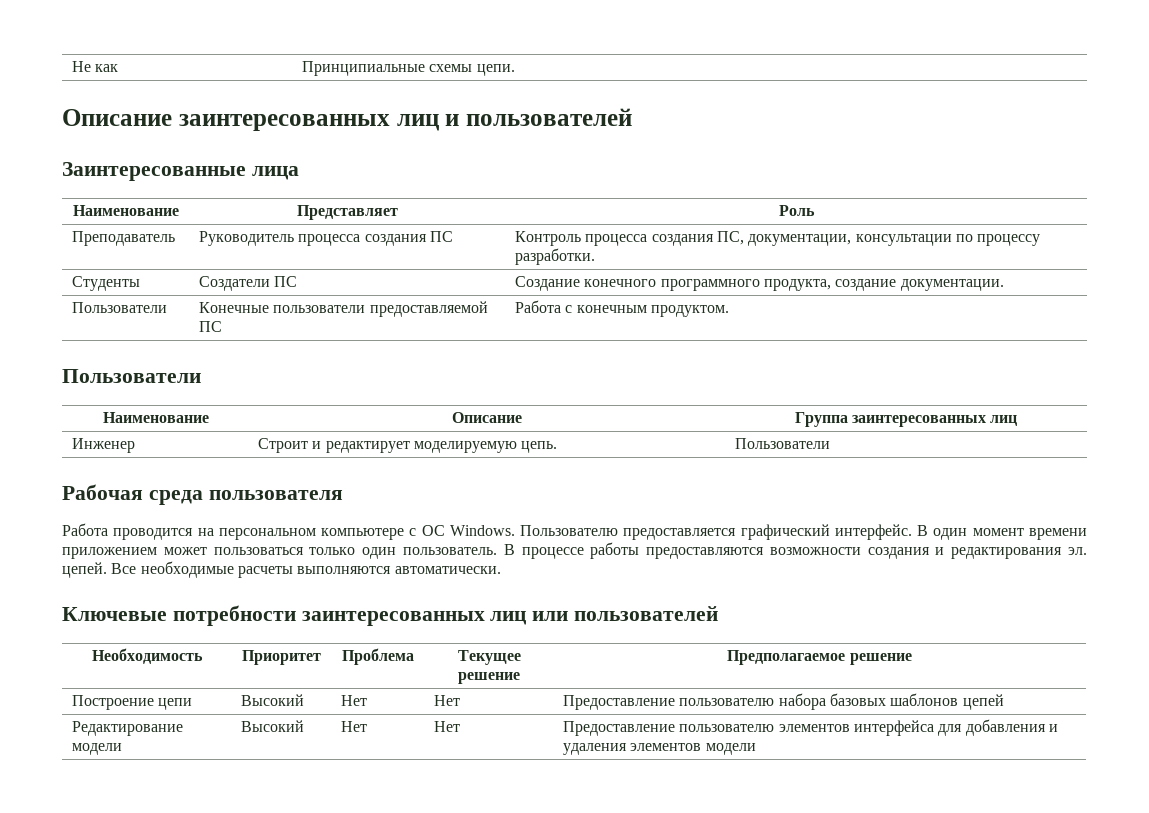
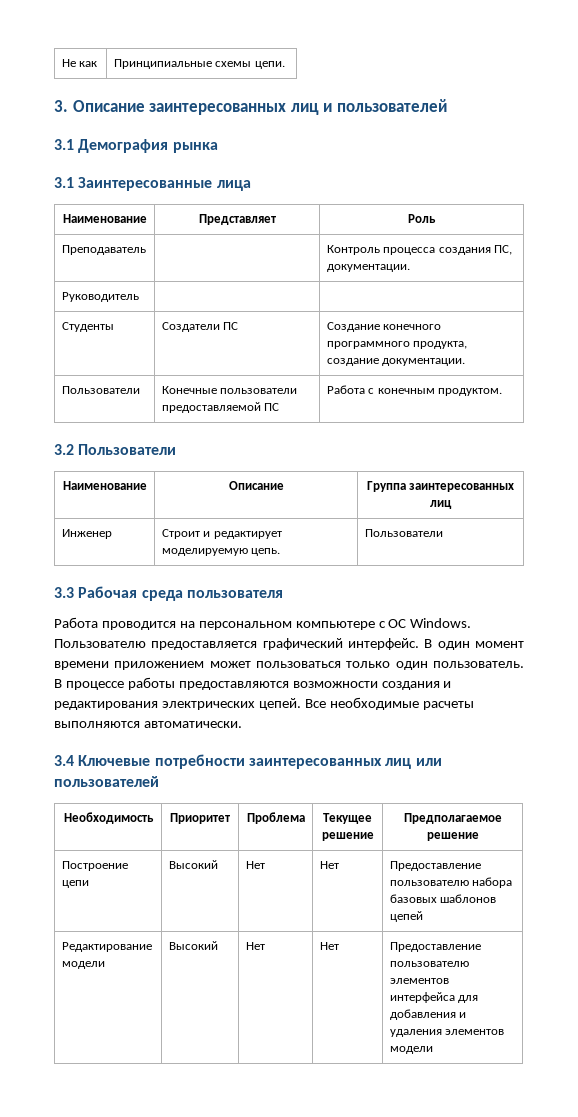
(515, 70) none -> [54,100,68,112] 3.
(632, 117) none -> [54,139,218,153] [54,177,74,188] 3.1 Демография рынка // 3.1
[199,231,454,246] Руководитель процесса создания ПС -> (146, 250) none
[748,234,1041,246] [515,248,596,265] документации, консультации по процессу разработки. -> [326,264,410,272] [61,292,139,302] документации. // Руководитель | |
(730, 311) none -> [54,444,74,455] 3.2
(831, 443) none -> [54,587,74,598] 3.3
[1068,547,1088,555] эл. -> [161,701,255,710] электрических
(501, 570) none -> [54,755,74,766] 3.4

